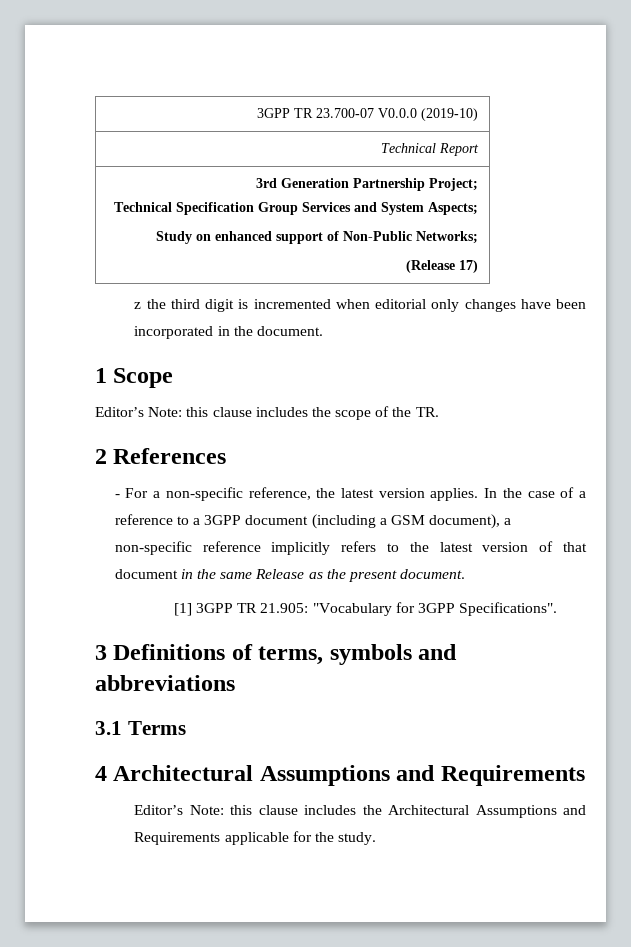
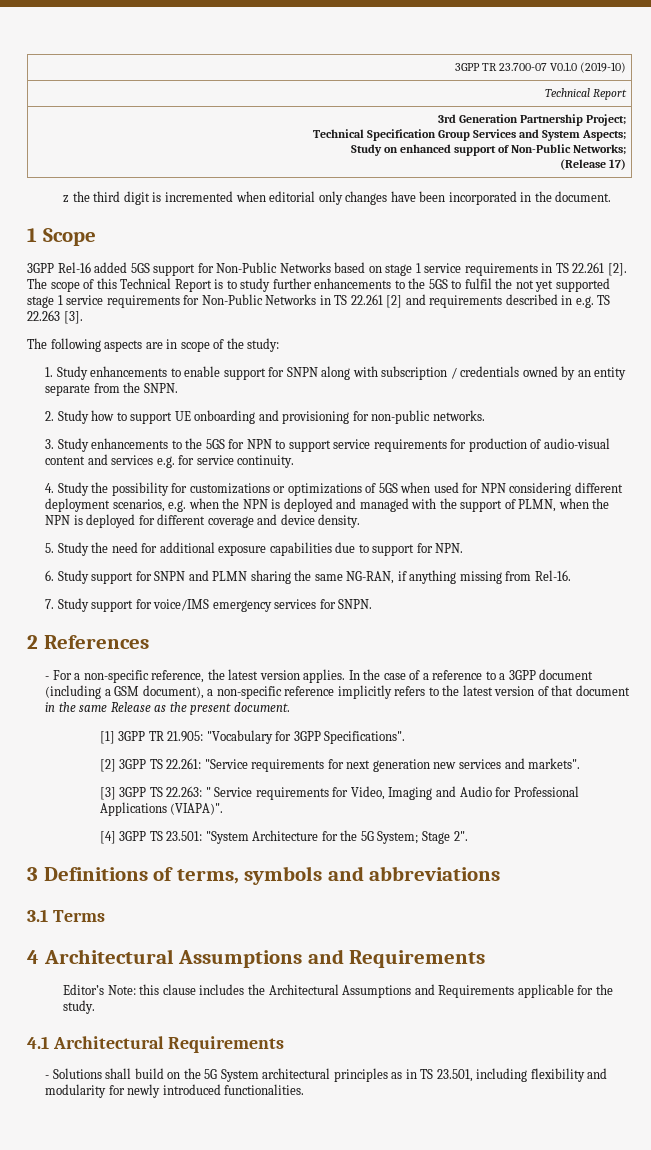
[378,108,418,118] V0.0.0 -> [550,62,578,71] V0.1.0
[95,406,439,420] Editor’s Note: this clause includes the scope of the TR. -> [27,262,627,276] [27,278,610,292] [27,294,611,308] [27,310,83,324] [27,338,280,352] [45,366,627,380] [45,382,178,396] [45,410,485,424] [45,438,610,452] [45,454,295,468] [45,482,623,496] [45,498,610,512] [45,514,361,528] [45,542,464,556] [45,570,571,584] [45,598,373,612] 3GPP Rel-16 added 5GS support for Non-Public Networks based on stage 1 service requirements in TS 22.261 [2]. The scope of this Technical Report is to study further enhancements to the 5GS to fulfil the not yet supported stage 1 service requirements for Non-Public Networks in TS 22.261 [2] and requirements described in e.g. TS 22.263 [3]. // The following aspects are in scope of the study: // 1. Study enhancements to enable support for SNPN along with subscription / credentials owned by an entity separate from the SNPN. // 2. Study how to support UE onboarding and provisioning for non-public networks. // 3. Study enhancements to the 5GS for NPN to support service requirements for production of audio-visual content and services e.g. for service continuity. // 4. Study the possibility for customizations or optimizations of 5GS when used for NPN considering different deployment scenarios, e.g. when the NPN is deployed and managed with the support of PLMN, when the NPN is deployed for different coverage and device density. // 5. Study the need for additional exposure capabilities due to support for NPN. // 6. Study support for SNPN and PLMN sharing the same NG-RAN, if anything missing from Rel-16. // 7. Study support for voice/IMS emergency services for SNPN.
(558, 609) none -> [99,758,581,772] [99,786,579,800] [99,802,224,816] [99,830,468,844] // [2] 3GPP TS 22.261: "Service requirements for next generation new services and markets". // [3] 3GPP TS 22.263: " Service requirements for Video, Imaging and Audio for Professional Applications (VIAPA)". // [4] 3GPP TS 23.501: "System Architecture for the 5G System; Stage 2".
(377, 838) none -> [27,1036,285,1053] [45,1068,608,1082] [45,1084,305,1098] // 4.1 Architectural Requirements // - Solutions shall build on the 5G System architectural principles as in TS 23.501, including flexibility and modularity for newly introduced functionalities.

